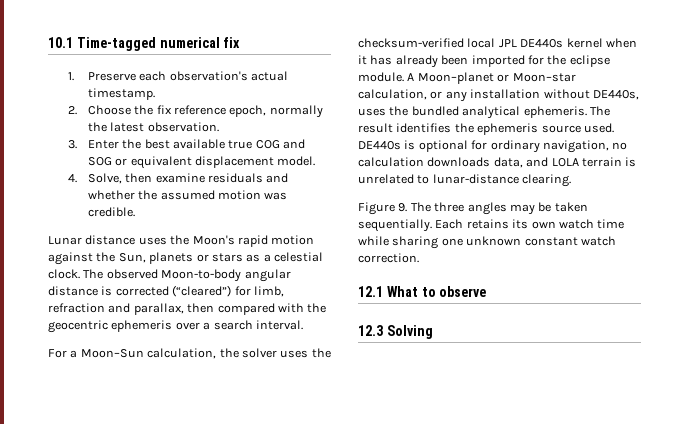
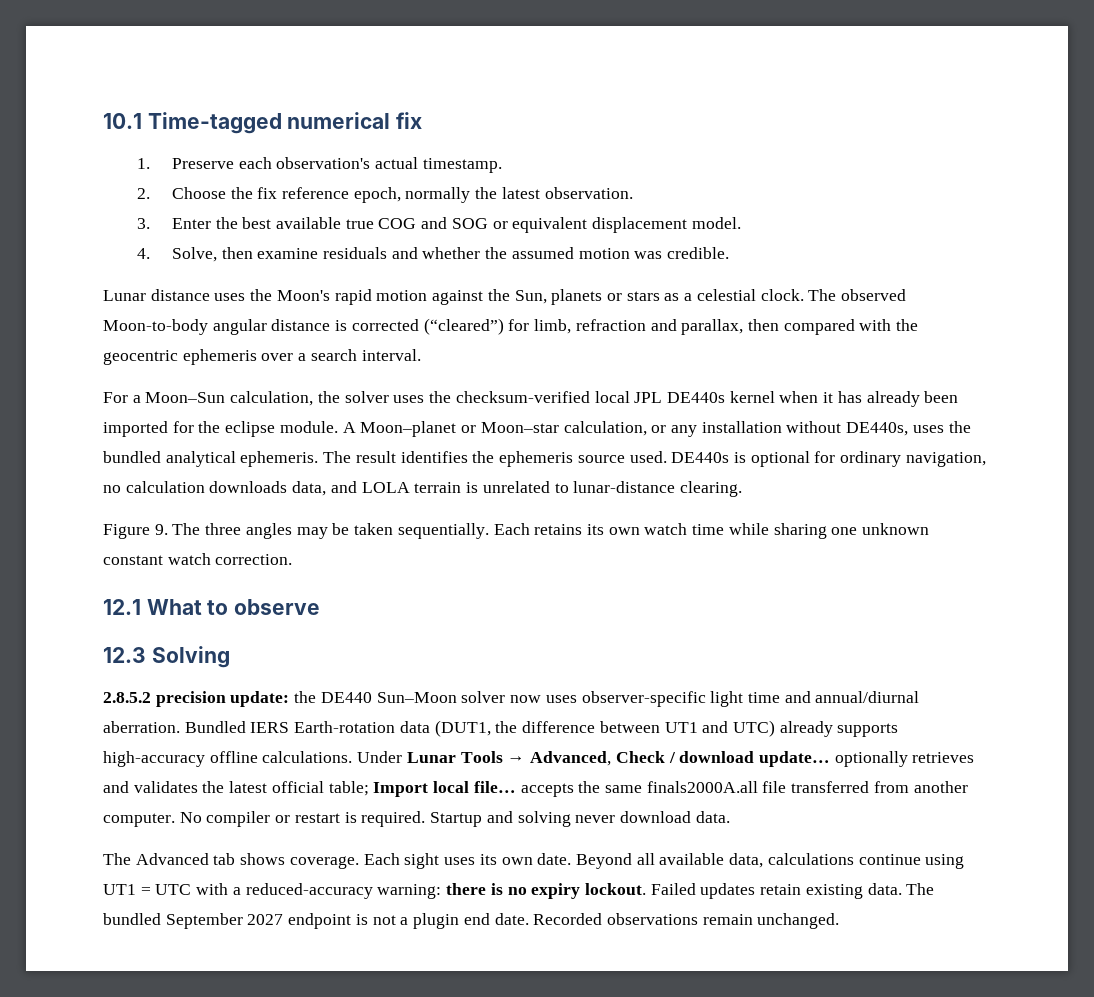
(433, 332) none -> [103,691,920,707] [103,720,899,737] [103,751,975,767] [103,781,968,797] [103,811,730,827] [103,853,965,869] [103,883,935,899] [103,913,840,929] // 2.8.5.2 precision update: the DE440 Sun–Moon solver now uses observer-specific light time and annual/diurnal aberration. Bundled IERS Earth-rotation data (DUT1, the difference between UT1 and UTC) already supports high-accuracy offline calculations. Under Lunar Tools → Advanced, Check / download update… optionally retrieves and validates the latest official table; Import local file… accepts the same finals2000A.all file transferred from another computer. No compiler or restart is required. Startup and solving never download data. // The Advanced tab shows coverage. Each sight uses its own date. Beyond all available data, calculations continue using UT1 = UTC with a reduced-accuracy warning: there is no expiry lockout. Failed updates retain existing data. The bundled September 2027 endpoint is not a plugin end date. Recorded observations remain unchanged.

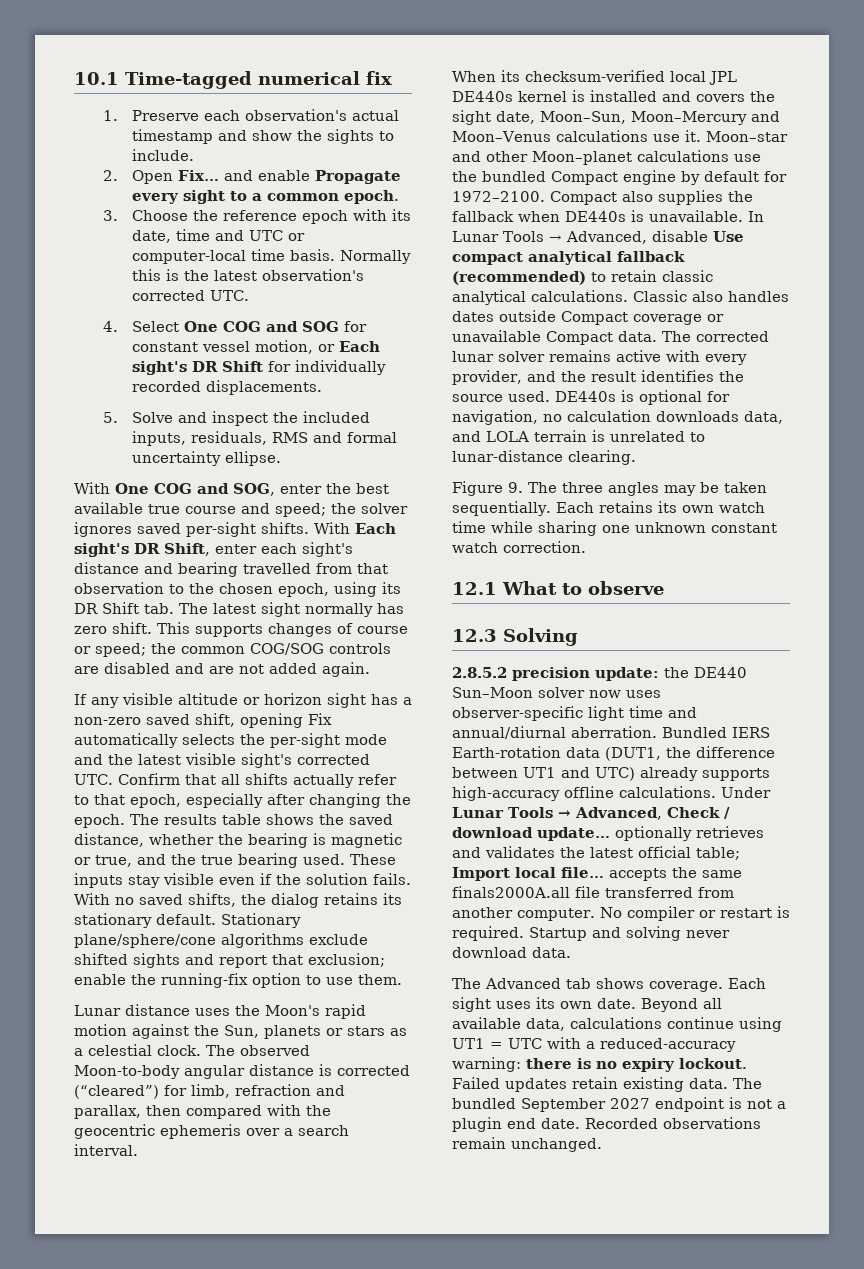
[422,158,502,173] [137,187,633,203] [137,217,741,233] [137,247,730,262] timestamp. // 2. Choose the fix reference epoch, normally the latest observation. // 3. Enter the best available true COG and SOG or equivalent displacement model. // 4. Solve, then examine residuals and whether the assumed motion was credible. -> [131,129,394,144] [131,149,194,161] [102,170,401,184] [131,190,399,204] [102,209,411,224] [131,229,305,243] [131,249,411,264] [131,269,364,281] [131,290,249,301] [102,321,367,332] [131,340,380,354] [131,360,386,375] [131,380,322,395] [102,411,370,426] [131,431,397,446] [131,451,281,466] [74,482,389,496] [74,502,408,517] [74,522,396,537] [74,542,353,557] [74,562,388,577] [74,582,401,597] [74,602,404,617] [74,622,408,637] [74,643,391,657] [74,662,370,677] [74,693,412,708] [74,713,332,728] [74,733,387,748] [74,753,370,768] [74,773,397,788] [74,793,411,808] [74,814,393,828] [74,833,402,848] [74,853,396,868] [74,873,411,888] [74,893,402,908] [74,913,301,928] [74,933,368,948] [74,953,385,968] [74,973,402,988] timestamp and show the sights to include. // 2. Open Fix… and enable Propagate every sight to a common epoch. // 3. Choose the reference epoch with its date, time and UTC or computer-local time basis. Normally this is the latest observation's corrected UTC. // 4. Select One COG and SOG for constant vessel motion, or Each sight's DR Shift for individually recorded displacements. // 5. Solve and inspect the included inputs, residuals, RMS and formal uncertainty ellipse. // With One COG and SOG, enter the best available true course and speed; the solver ignores saved per-sight shifts. With Each sight's DR Shift, enter each sight's distance and bearing travelled from that observation to the chosen epoch, using its DR Shift tab. The latest sight normally has zero shift. This supports changes of course or speed; the common COG/SOG controls are disabled and are not added again. // If any visible altitude or horizon sight has a non-zero saved shift, opening Fix automatically selects the per-sight mode and the latest visible sight's corrected UTC. Confirm that all shifts actually refer to that epoch, especially after changing the epoch. The results table shows the saved distance, whether the bearing is magnetic or true, and the true bearing used. These inputs stay visible even if the solution fails. With no saved shifts, the dialog retains its stationary default. Stationary plane/sphere/cone algorithms exclude shifted sights and report that exclusion; enable the running-fix option to use them.
[103,391,452,406] For a Moon–Sun calculation, the solver uses the -> [452,70,520,82] When its
[779,391,959,407] [103,421,971,437] [103,451,352,467] when it has already been imported for the eclipse module. A Moon–planet or Moon–star calculation, or any installation without DE440s, uses the bundled analytical ephemeris. The -> [572,90,775,102] [452,110,780,125] [452,130,788,142] [452,150,761,165] [452,170,787,185] [452,190,753,205] [452,210,764,222] [452,230,744,244] [452,251,685,265] [452,270,713,285] [452,290,789,305] [452,310,724,325] [452,330,769,345] [452,350,747,365] [452,370,586,385] is installed and covers the sight date, Moon–Sun, Moon–Mercury and Moon–Venus calculations use it. Moon–star and other Moon–planet calculations use the bundled Compact engine by default for 1972–2100. Compact also supplies the fallback when DE440s is unavailable. In Lunar Tools → Advanced, disable Use compact analytical fallback (recommended) to retain classic analytical calculations. Classic also handles dates outside Compact coverage or unavailable Compact data. The corrected lunar solver remains active with every provider, and the
[499,451,574,467] ephemeris -> (744, 376) none
[840,451,902,467] ordinary -> (730, 396) none

